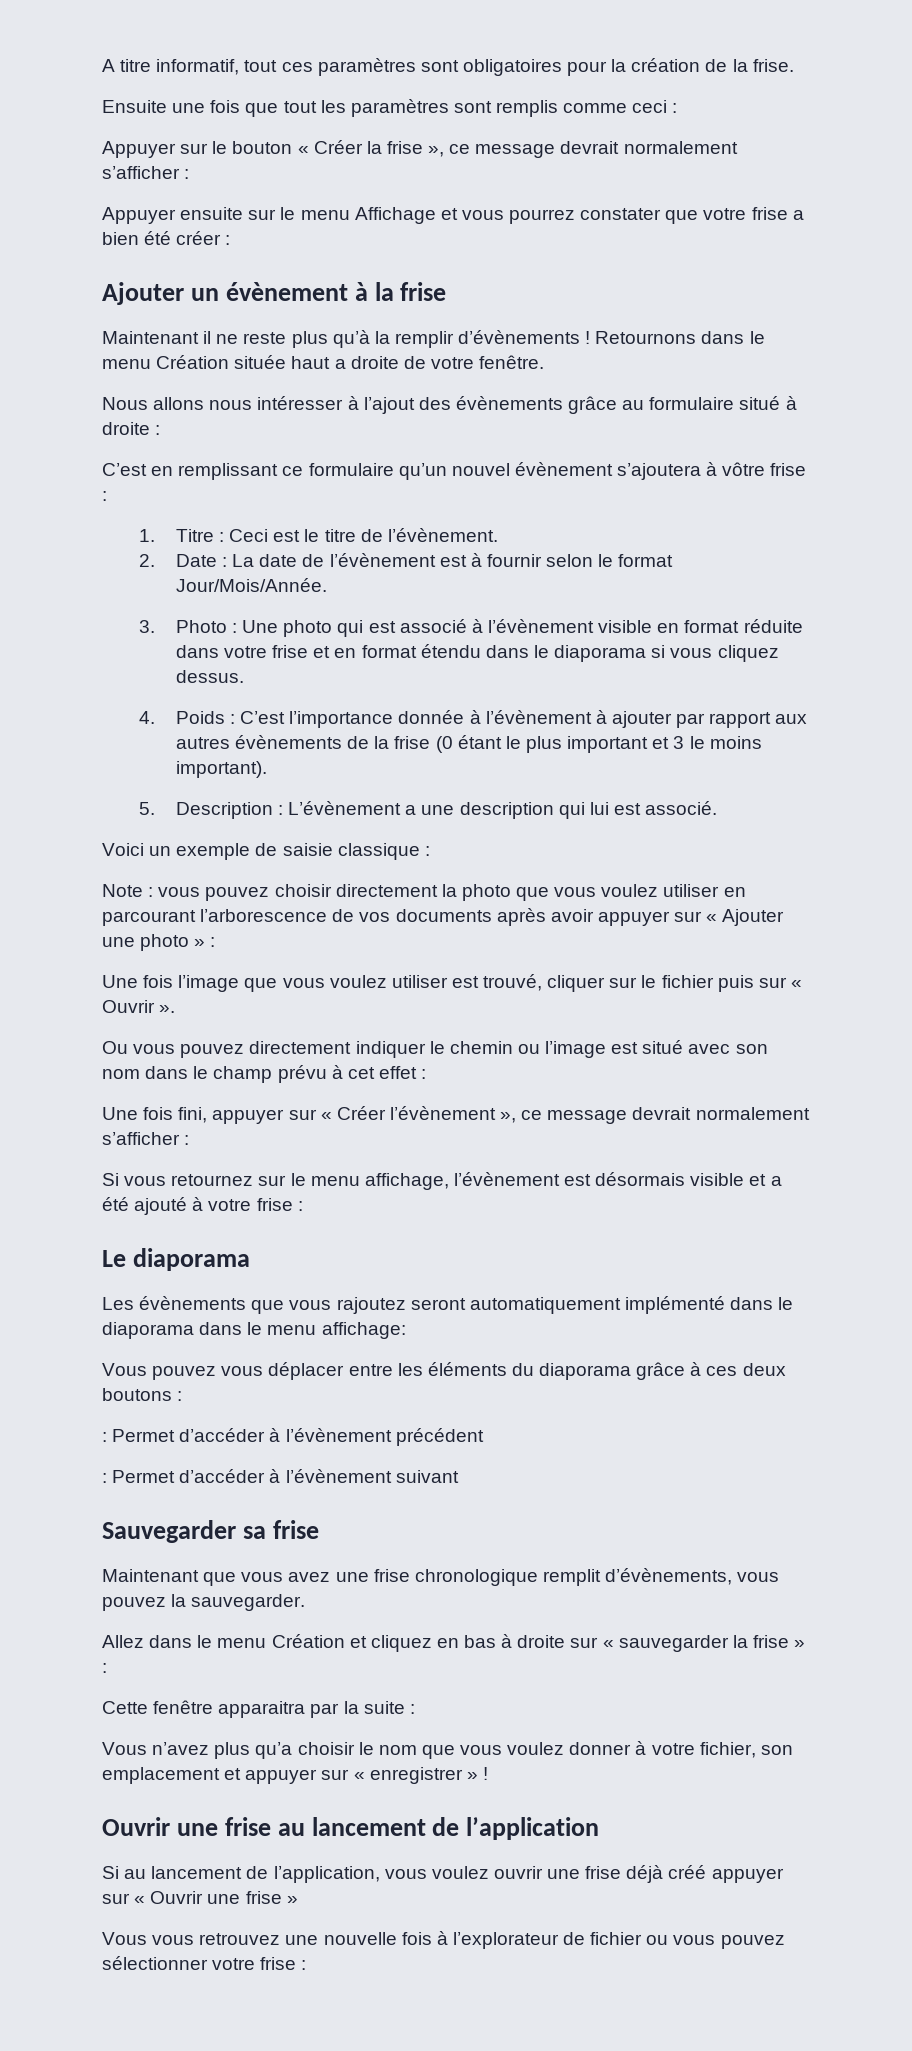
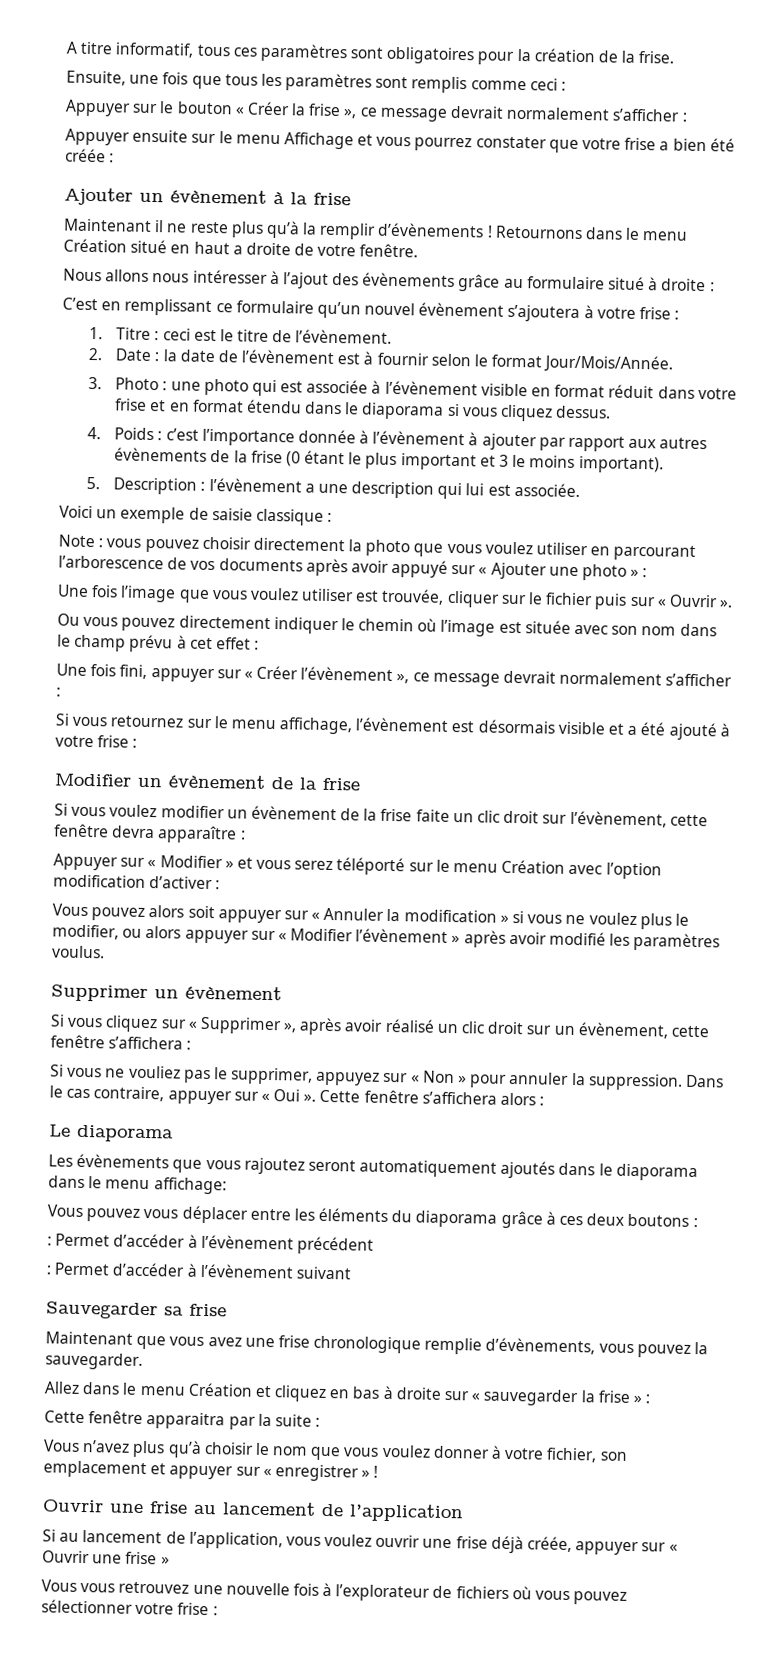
[244,60,278,72] tout -> [196,44,231,57] tous
[102,100,167,113] Ensuite -> [66,70,126,86] Ensuite,
[283,101,317,113] tout -> [224,74,258,86] tous
[176,231,222,245] créer -> [65,148,106,163] créée
[234,355,287,369] située -> [130,239,191,254] situé en
[722,462,766,476] vôtre -> [596,307,636,319] votre
[229,529,269,542] Ceci -> [162,328,191,341] ceci
[232,554,255,567] La -> [162,349,178,362] la
[242,620,279,633] Une -> [170,381,201,391] une
[399,619,467,633] associé -> [306,379,369,394] associée
[743,619,803,633] réduite -> [608,384,655,399] réduit
[240,711,286,724] C’est -> [165,428,199,441] c’est
[288,801,402,815] L’évènement -> [208,477,302,493] l’évènement
[645,801,718,815] associé. -> [513,482,580,498] associée.
[597,911,670,926] appuyer -> [391,559,449,578] appuyé
[483,974,543,991] trouvé, -> [381,588,445,605] trouvée,
[517,1044,540,1054] ou -> [417,618,438,632] où
[642,1040,684,1054] situé -> [524,620,571,634] située
(303, 1206) none -> [54,773,361,791] [54,803,708,828] [54,823,246,844] [53,853,662,880] [53,874,221,890] [52,903,689,930] [52,924,721,952] [52,945,105,959] [51,984,282,1003] [50,1014,709,1039] [50,1034,192,1050] [50,1064,724,1091] [49,1085,545,1106] // Modifier un évènement de la frise // Si vous voulez modifier un évènement de la frise faite un clic droit sur l’évènement, cette fenêtre devra apparaître : // Appuyer sur « Modifier » et vous serez téléporté sur le menu Création avec l’option modification d’activer : // Vous pouvez alors soit appuyer sur « Annuler la modification » si vous ne voulez plus le modifier, ou alors appuyer sur « Modifier l’évènement » après avoir modifié les paramètres voulus. // Supprimer un évènement // Si vous cliquez sur « Supprimer », après avoir réalisé un clic droit sur un évènement, cette fenêtre s’affichera : // Si vous ne vouliez pas le supprimer, appuyez sur « Non » pour annuler la suppression. Dans le cas contraire, appuyer sur « Oui ». Cette fenêtre s’affichera alors :
[624,1296,725,1314] implémenté -> [500,1160,556,1179] ajoutés
[542,1569,601,1586] remplit -> [424,1337,483,1355] remplie
[255,1742,293,1759] qu’a -> [167,1440,202,1458] qu’à
[668,1865,707,1879] créé -> [527,1536,573,1553] créée,
[590,1932,669,1945] fichier ou -> [455,1586,532,1600] fichiers où

